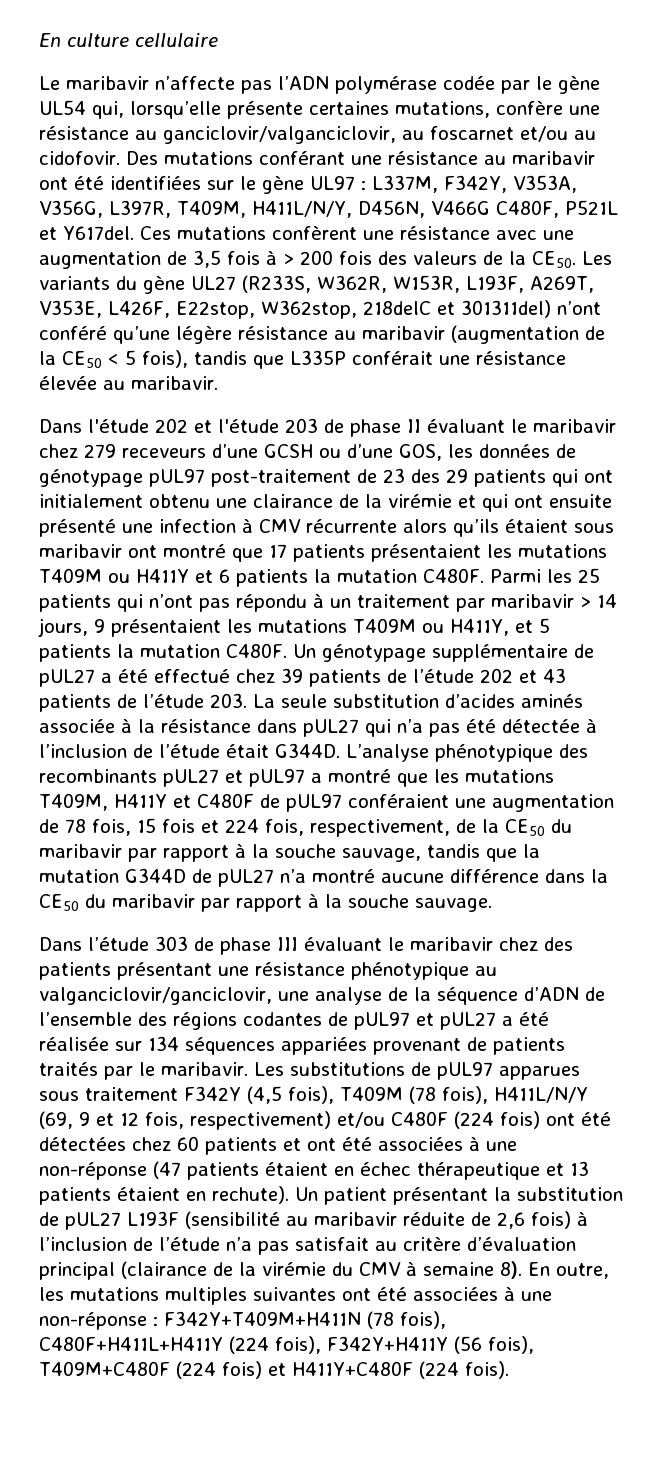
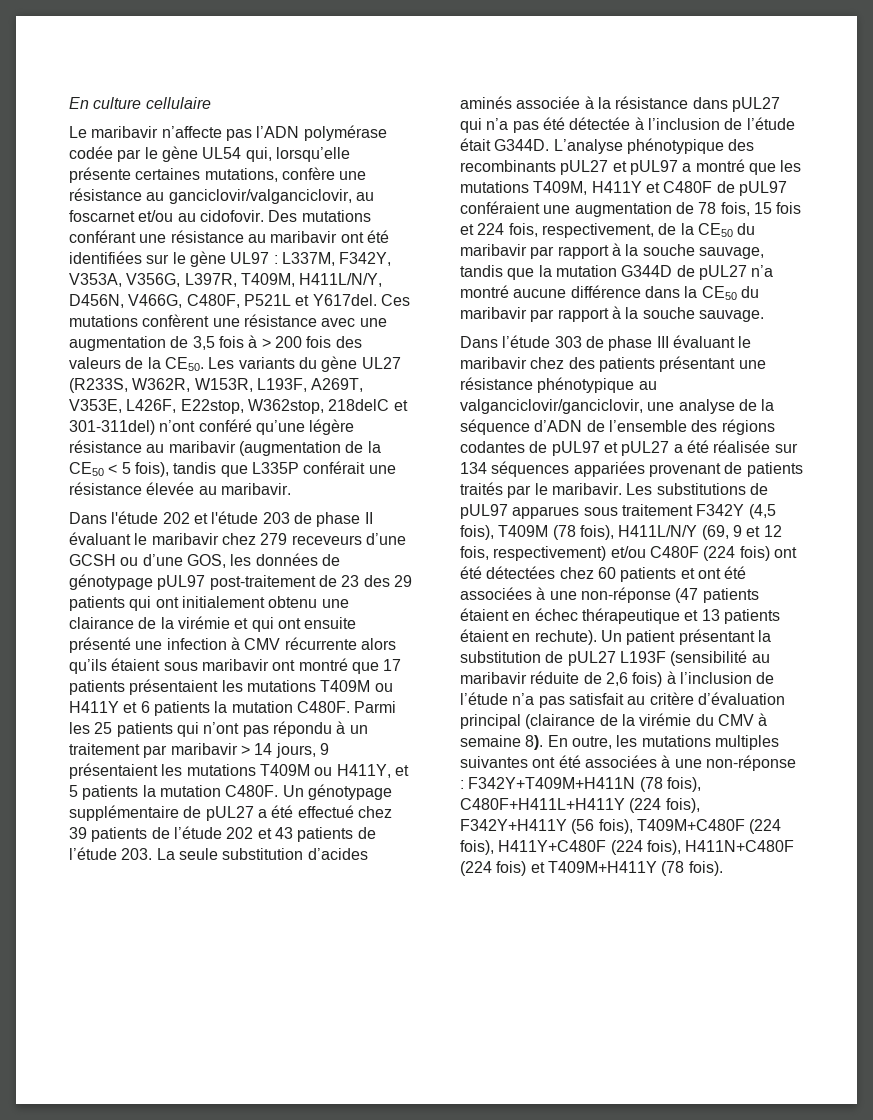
[431,201,490,215] V466G -> [128,294,183,308] V466G,
[461,300,551,318] 301311del) -> [69,420,155,435] 301-311del)
[222,1361,459,1379] fois) et H411Y+C480F (224 -> [460,840,795,855] [460,861,685,876] fois), H411Y+C480F (224 fois), H411N+C480F (224 fois) et T409M+H411Y (78

